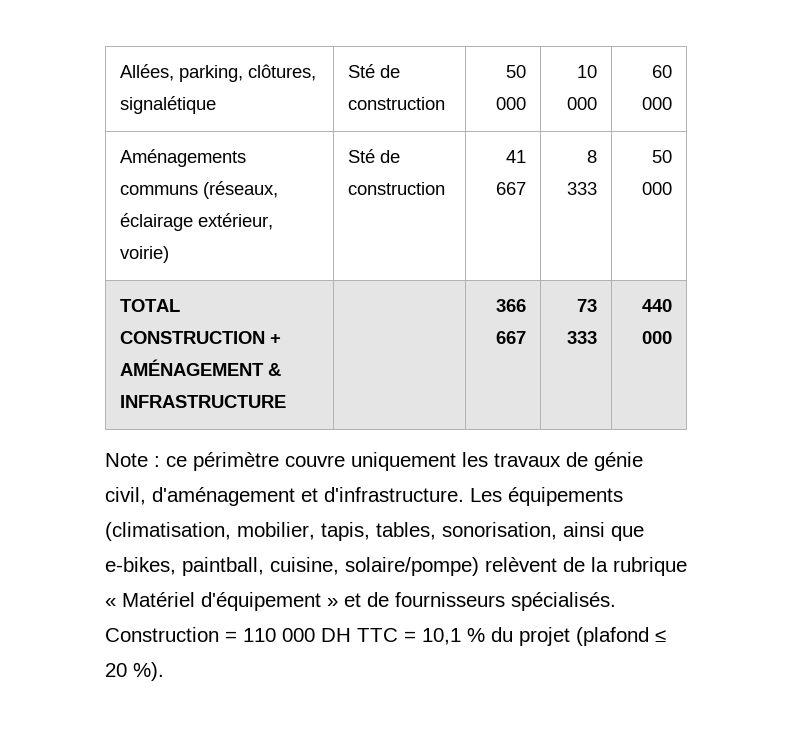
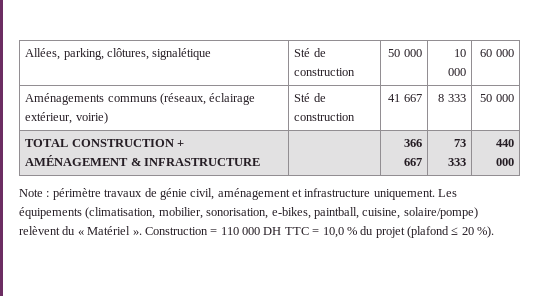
[166,452,643,471] [105,487,623,506] [105,522,644,541] ce périmètre couvre uniquement les travaux de génie civil, d'aménagement et d'infrastructure. Les équipements (climatisation, mobilier, tapis, tables, sonorisation, ainsi que -> [52,188,458,200] [19,207,269,219] périmètre travaux de génie civil, aménagement et infrastructure uniquement. Les équipements (climatisation, mobilier, sonorisation,
[563,557,687,576] [105,592,616,611] de la rubrique « Matériel d'équipement » et de fournisseurs spécialisés. -> [62,226,142,235] du « Matériel ».
[422,628,461,645] 10,1 -> [322,227,344,238] 10,0

